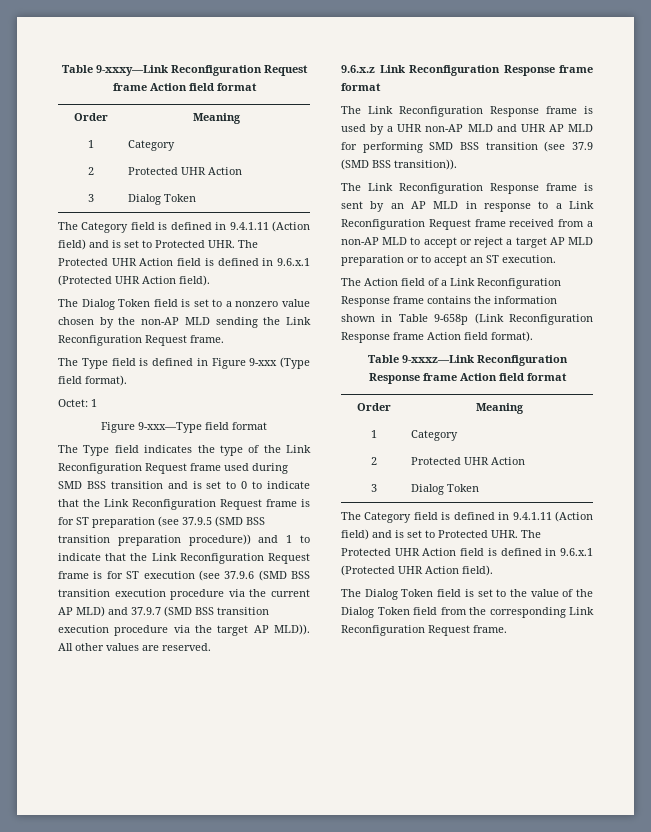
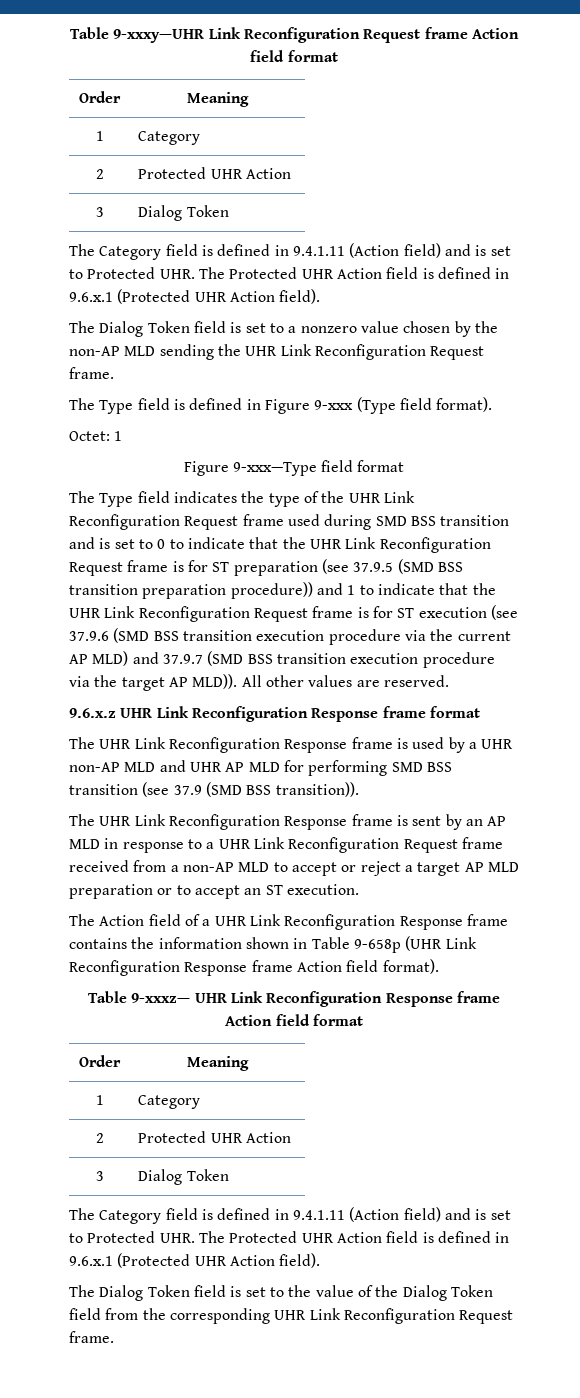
[61,65,168,76] Table 9-xxxy—Link -> [70,27,241,43] Table 9-xxxy—UHR Link
(281, 321) none -> [245,346,278,356] UHR
(281, 449) none -> [348,493,381,503] UHR
(100, 503) none -> [309,539,342,549] UHR
(148, 557) none -> [69,608,101,618] UHR
(375, 69) none -> [120,708,153,718] UHR
(361, 110) none -> [99,739,132,749] UHR
(361, 187) none -> [99,816,132,826] UHR
(562, 206) none -> [218,839,251,849] UHR
(447, 283) none -> [214,916,247,926] UHR
[474,313,504,324] (Link -> [405,936,477,951] (UHR Link
[401,355,474,363] 9-xxxz—Link -> [131,991,263,1003] 9-xxxz— UHR Link
(566, 612) none -> [274,1310,307,1320] UHR

